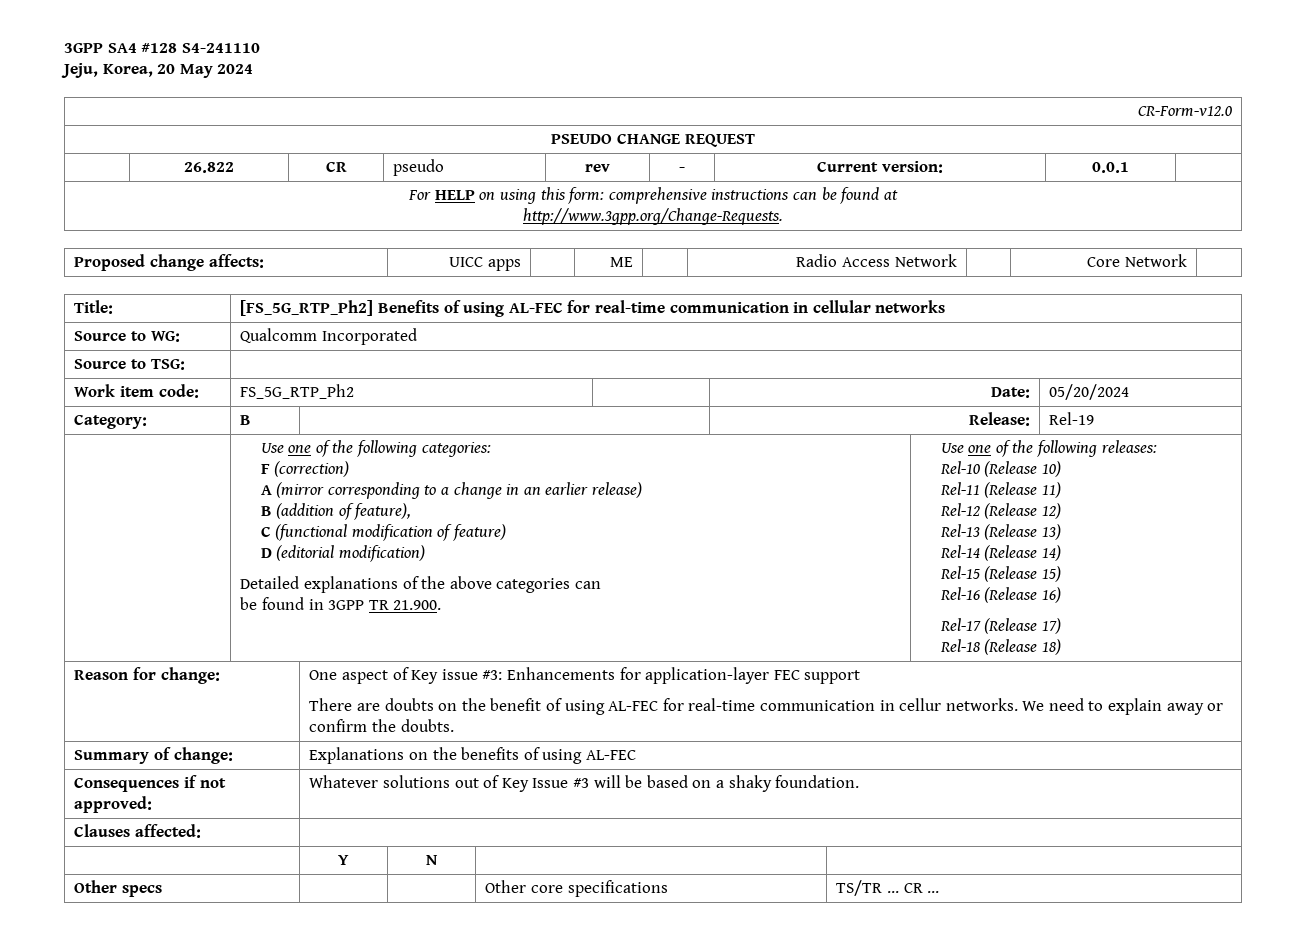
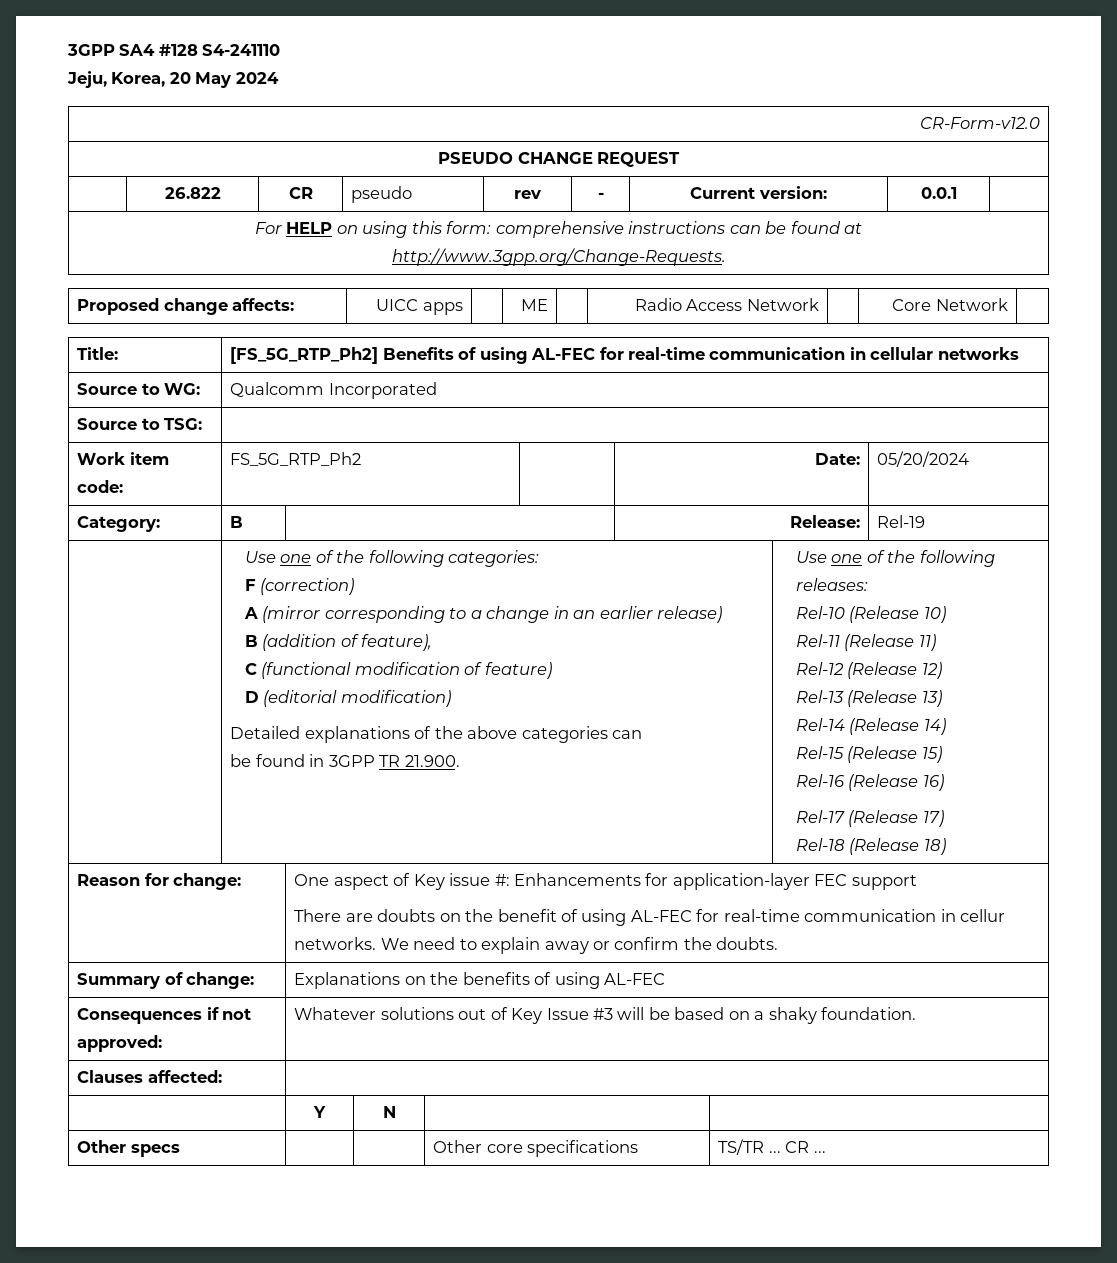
[482,670,503,680] #3: -> [494,874,510,886] #:

